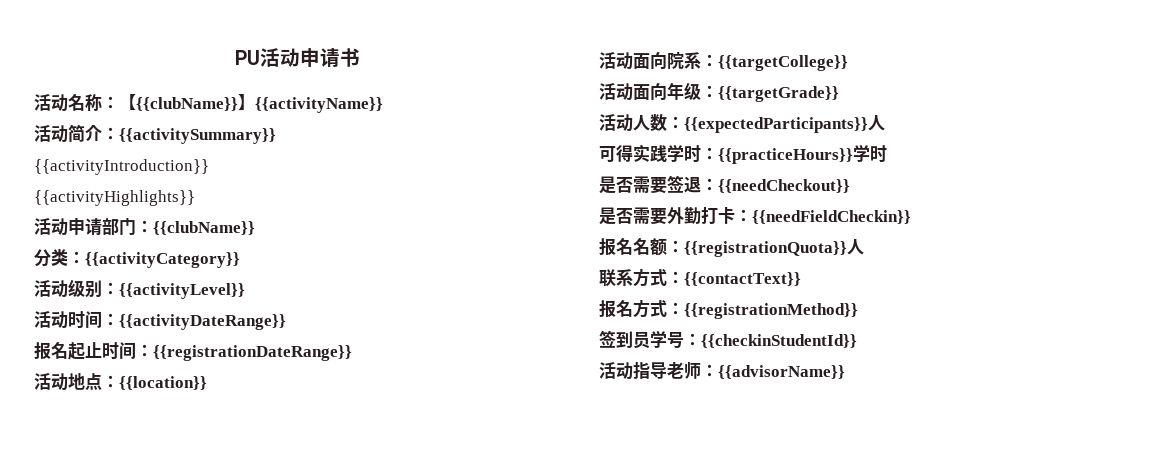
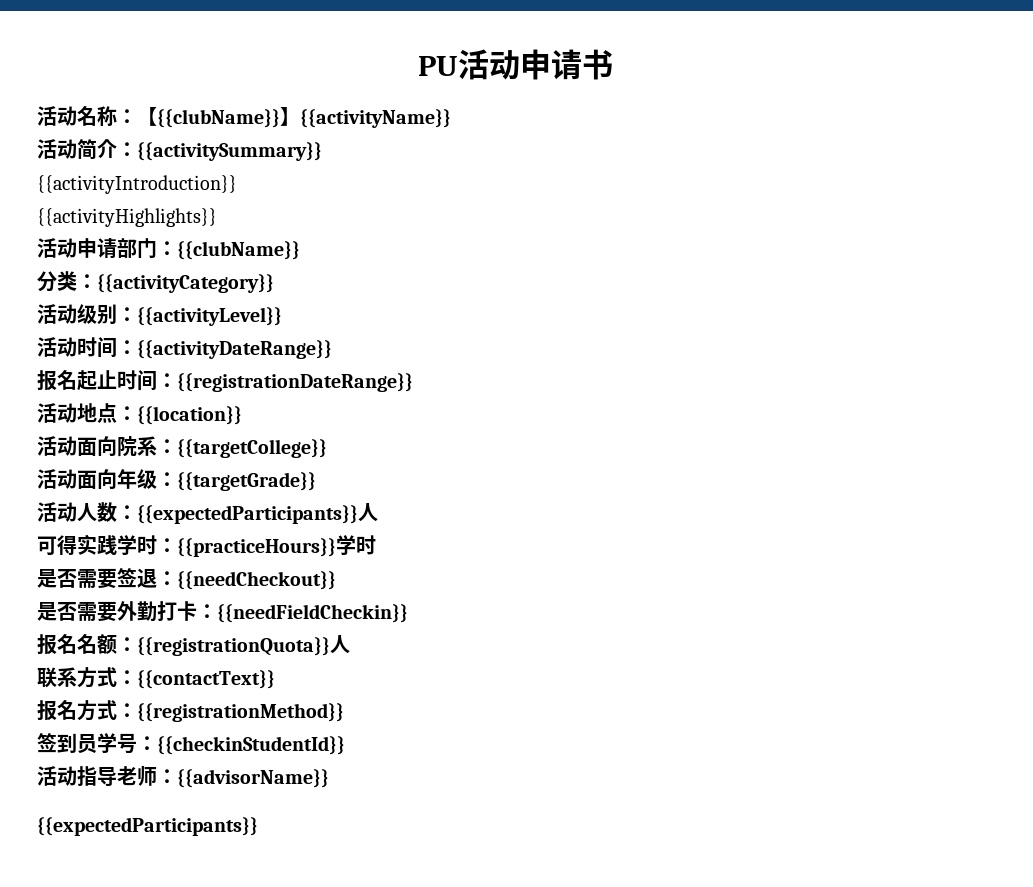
(845, 372) none -> [37,817,258,836] // {{expectedParticipants}}

